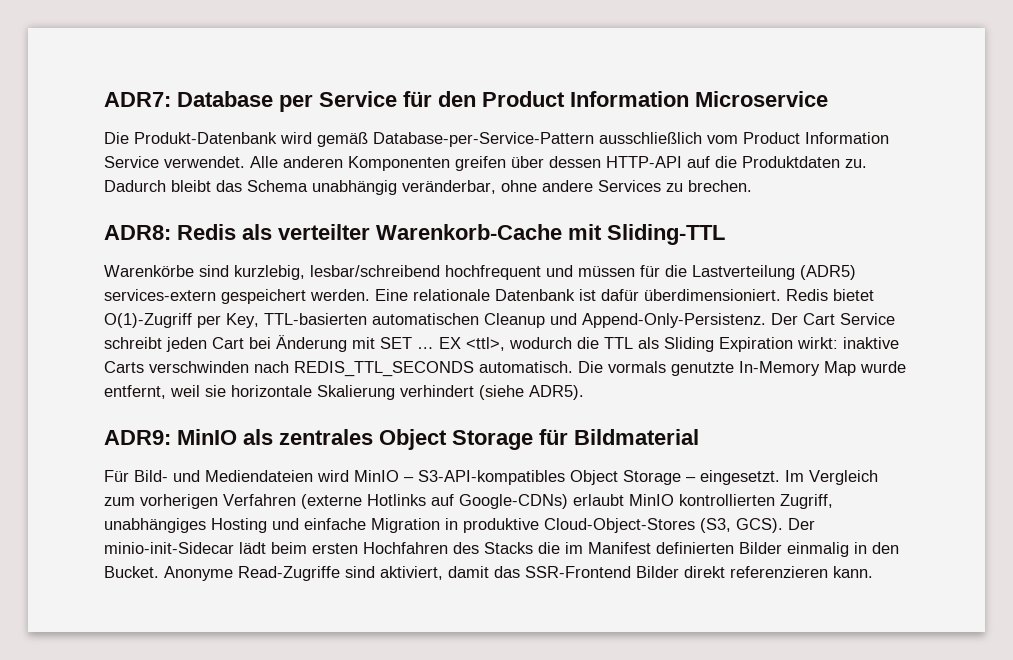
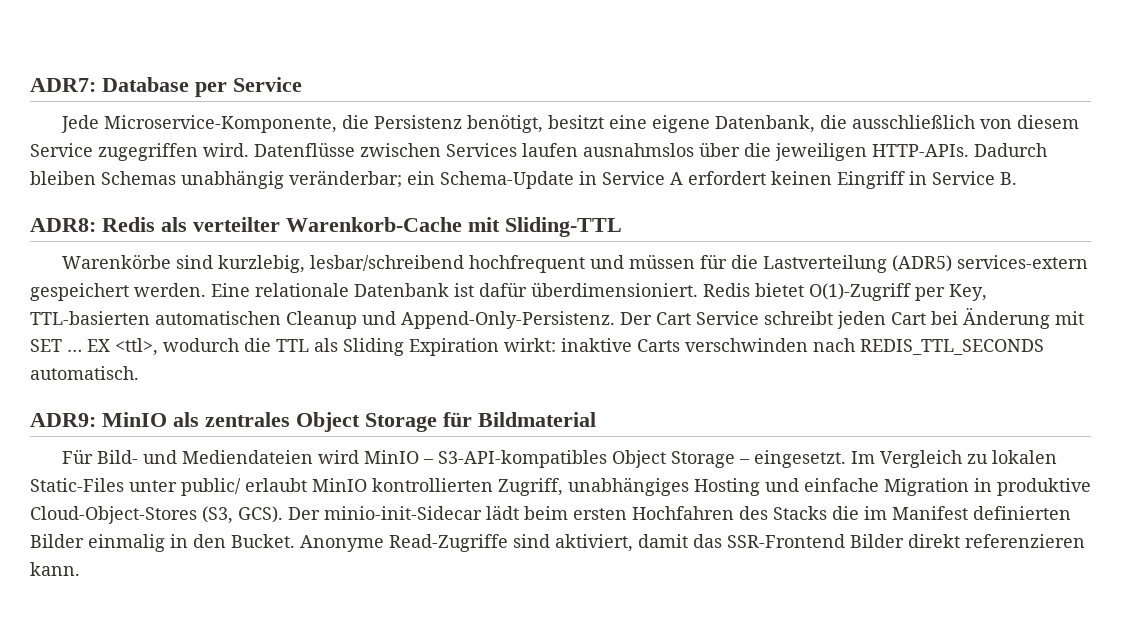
[403,91,828,107] [104,132,889,147] [104,156,867,171] [104,180,752,195] für den Product Information Microservice // Die Produkt-Datenbank wird gemäß Database-per-Service-Pattern ausschließlich vom Product Information Service verwendet. Alle anderen Komponenten greifen über dessen HTTP-API auf die Produktdaten zu. Dadurch bleibt das Schema unabhängig veränderbar, ohne andere Services zu brechen. -> [61,114,1080,133] [30,142,1047,161] [30,170,1017,189] // Jede Microservice-Komponente, die Persistenz benötigt, besitzt eine eigene Datenbank, die ausschließlich von diesem Service zugegriffen wird. Datenflüsse zwischen Services laufen ausnahmslos über die jeweiligen HTTP-APIs. Dadurch bleiben Schemas unabhängig veränderbar; ein Schema-Update in Service A erfordert keinen Eingriff in Service B.
[578,361,906,376] [104,385,584,400] Die vormals genutzte In-Memory Map wurde entfernt, weil sie horizontale Skalierung verhindert (siehe ADR5). -> (139, 373) none
[104,494,568,509] zum vorherigen Verfahren (externe Hotlinks auf Google-CDNs) -> [967,450,1058,464] [30,478,241,496] zu lokalen Static-Files unter public/

